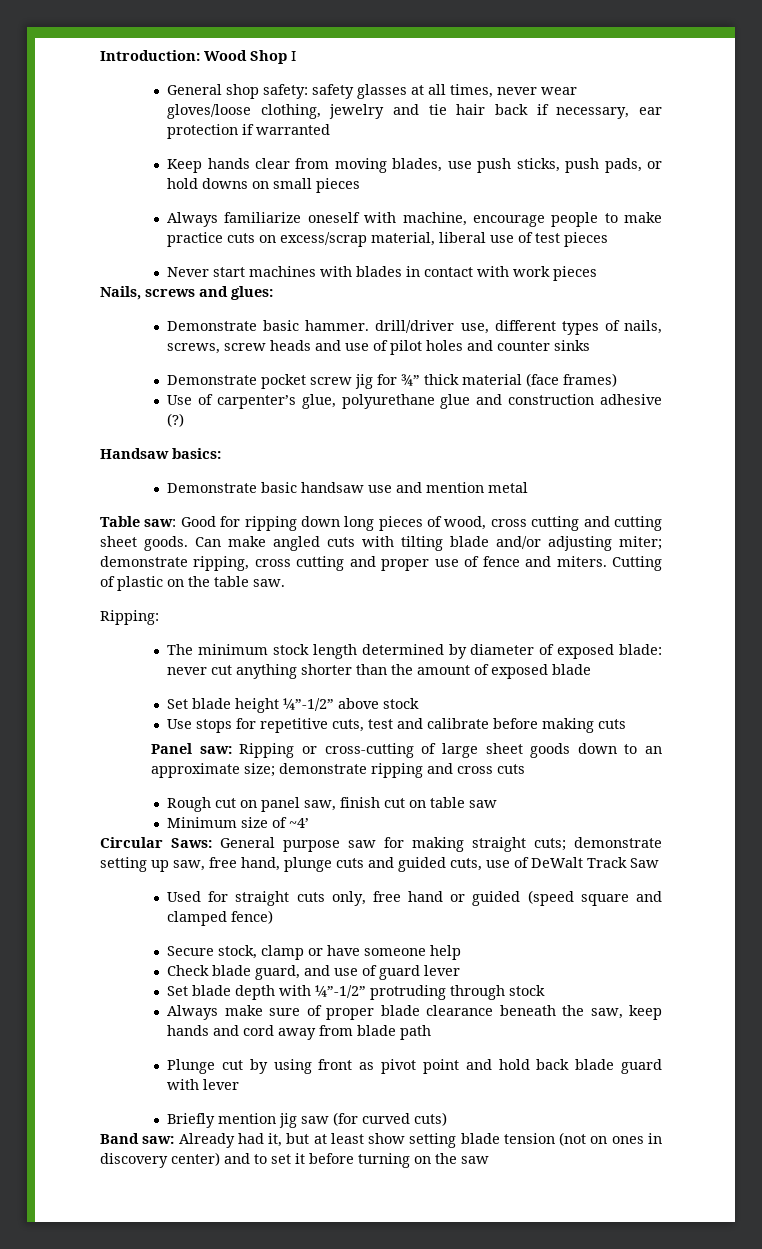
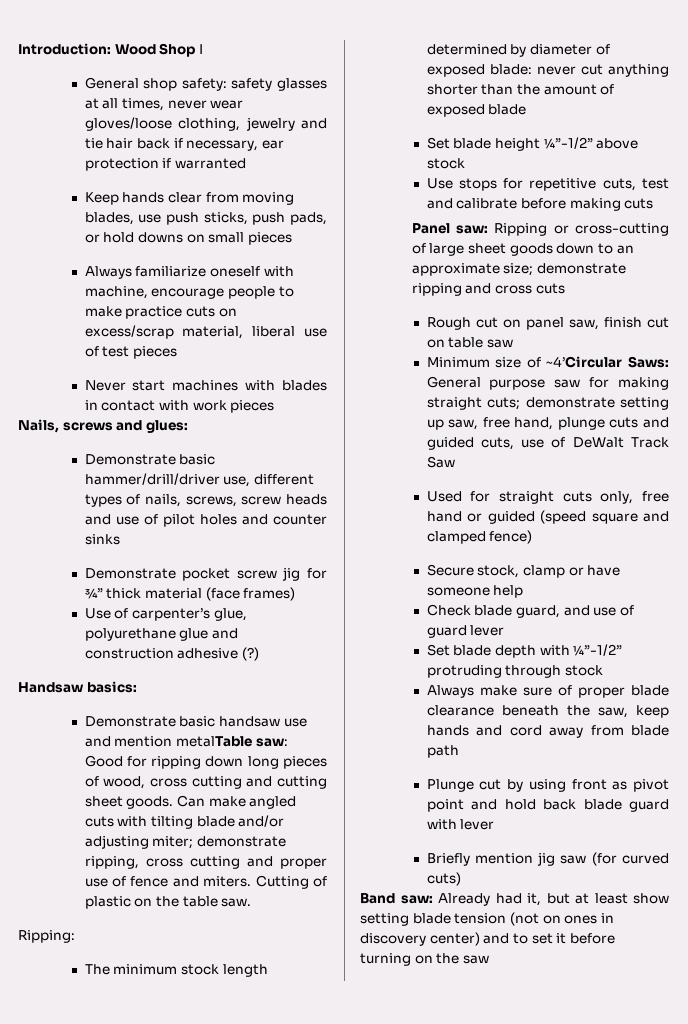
[305,320,455,333] hammer. drill/driver -> [84,473,220,485] hammer/drill/driver
[488,482,529,493] [100,516,140,527] metal // Table -> [175,736,252,747] metalTable
[289,818,310,828] [100,837,163,848] ~4’ // Circular -> [546,356,623,368] ~4’Circular

